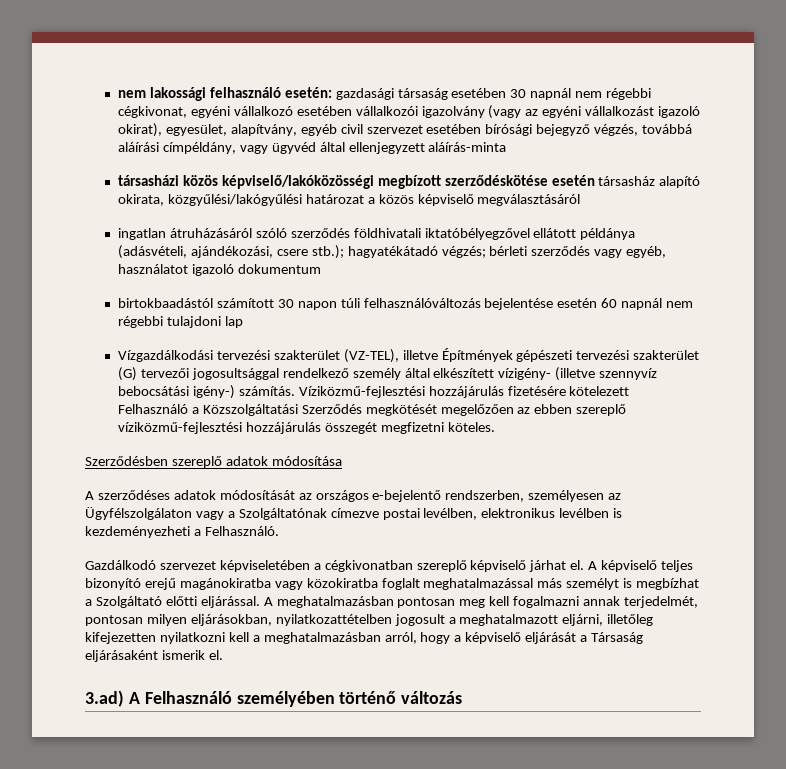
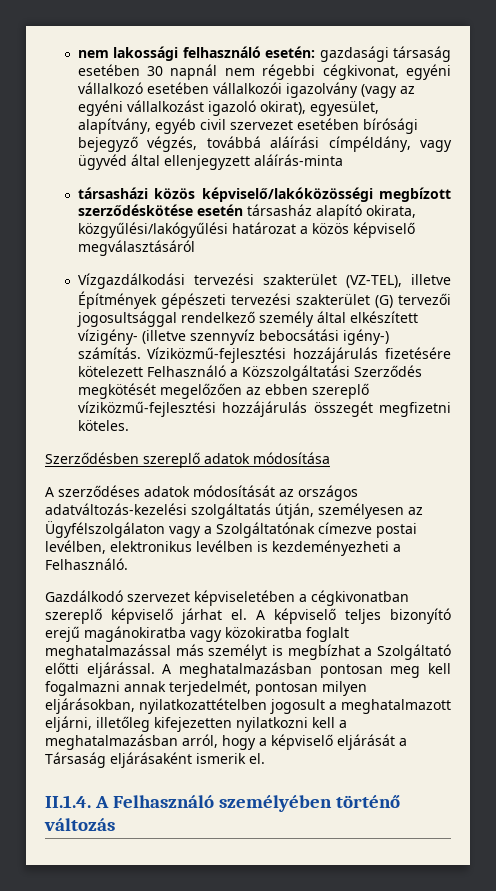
[117,228,636,240] [117,245,667,259] [117,264,321,276] [117,298,694,310] [117,316,243,328] // ingatlan átruházásáról szóló szerződés földhivatali iktatóbélyegzővel ellátott példánya (adásvételi, ajándékozási, csere stb.); hagyatékátadó végzés; bérleti szerződés vagy egyéb, használatot igazoló dokumentum // birtokbaadástól számított 30 napon túli felhasználóváltozás bejelentése esetén 60 napnál nem régebbi tulajdoni lap -> (195, 248) none
[372,490,525,502] e-bejelentő rendszerben, -> [45,503,314,519] adatváltozás-kezelési szolgáltatás útján,
[85,690,124,707] 3.ad) -> [45,795,91,808] II.1.4.

